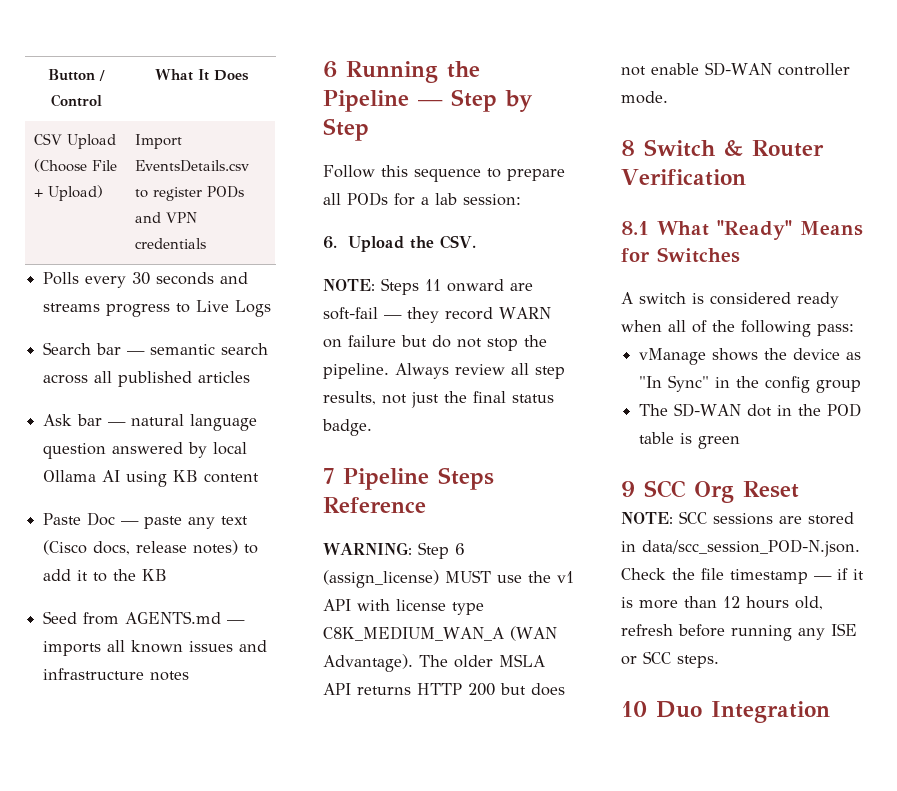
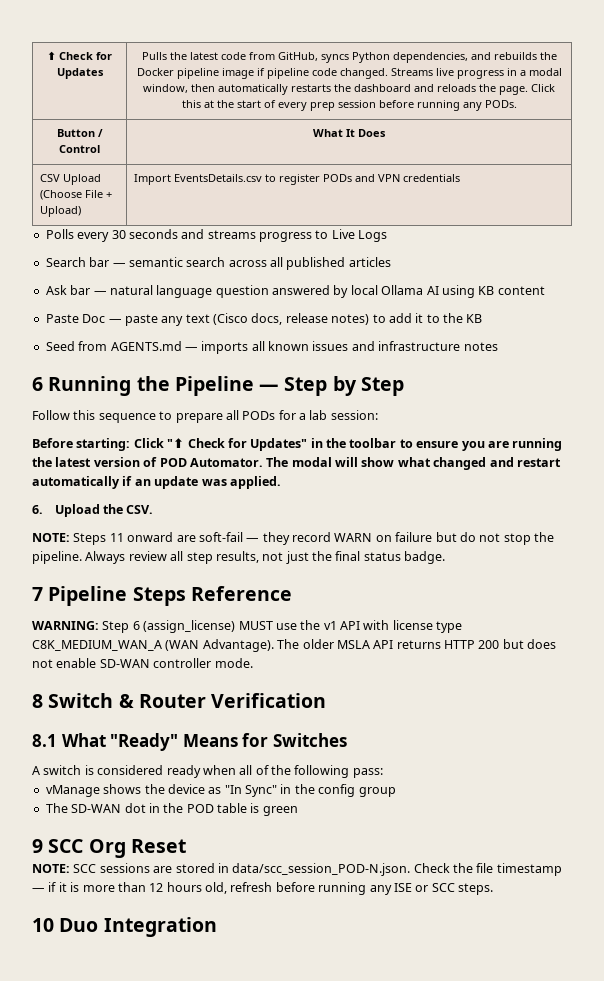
(48, 75) none -> [47,51,112,60] [56,68,104,79] [141,52,557,63] [136,68,562,79] [143,84,555,95] [181,100,517,111] ⬆ Check for Updates | Pulls the latest code from GitHub, syncs Python dependencies, and rebuilds the Docker pipeline image if pipeline code changed. Streams live progress in a modal window, then automatically restarts the dashboard and reloads the page. Click this at the start of every prep session before running any PODs. //
(521, 200) none -> [32,438,563,451] [32,457,561,470] [32,476,281,489] // Before starting: Click "⬆ Check for Updates" in the toolbar to ensure you are running the latest version of POD Automator. The modal will show what changed and restart automatically if an update was applied.

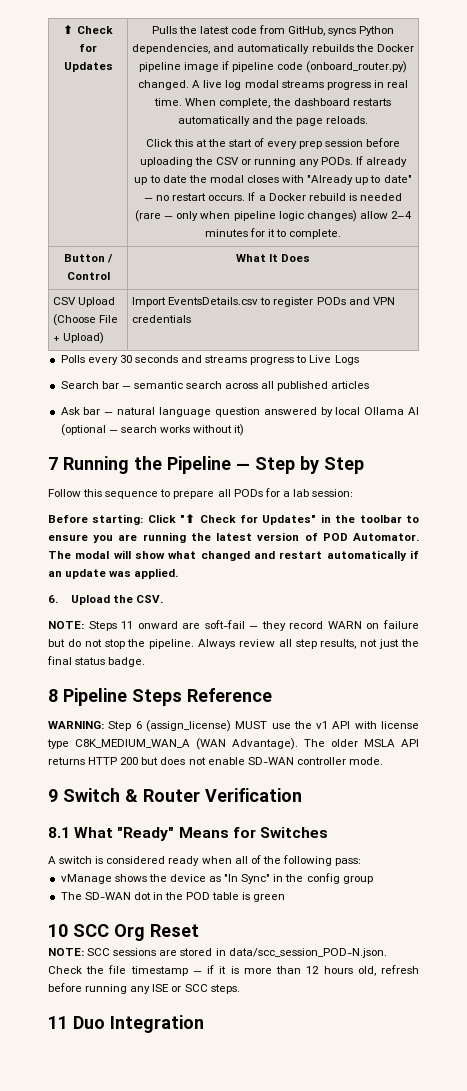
(491, 56) none -> [237,44,310,54] automatically
[339,68,562,79] [143,84,528,95] changed. Streams live progress in a modal window, then automatically restarts the dashboard and reloads the page. -> [306,61,408,73] [138,80,408,90] [154,98,391,108] [177,116,369,126] (onboard_router.py) changed. A live log modal streams progress in real time. When complete, the dashboard restarts automatically and the page reloads. //
(414, 104) none -> [139,157,251,167] uploading the CSV or
(517, 104) none -> [356,156,408,167] [134,175,412,185] [144,192,402,201] [135,210,412,222] [204,228,342,239] If already up to date the modal closes with "Already up to date" — no restart occurs. If a Docker rebuild is needed (rare — only when pipeline logic changes) allow 2–4 minutes for it to complete.
[441,285,545,298] [45,313,483,326] [45,341,498,354] [32,377,43,391] using KB content // Paste Doc — paste any text (Cisco docs, release notes) to add it to the KB // Seed from AGENTS.md — imports all known issues and infrastructure notes // 6 -> [60,424,245,436] [48,457,58,470] (optional — search works without it) // 7
[32,587,43,601] 7 -> [48,689,58,702] 8
[32,694,43,708] 8 -> [48,789,58,802] 9
[32,839,43,853] 9 -> [48,924,68,937] 10
[32,918,54,932] 10 -> [48,1016,68,1029] 11

